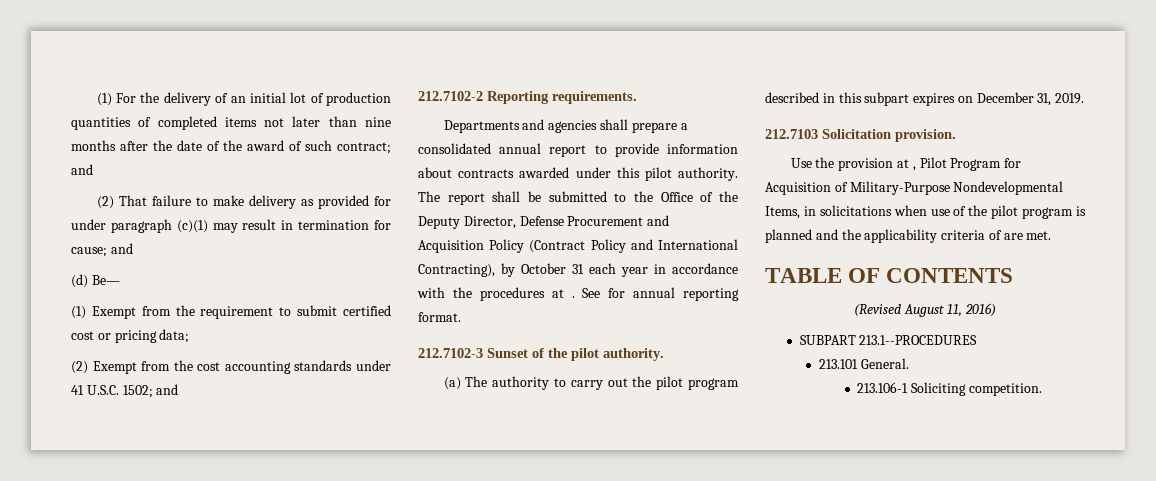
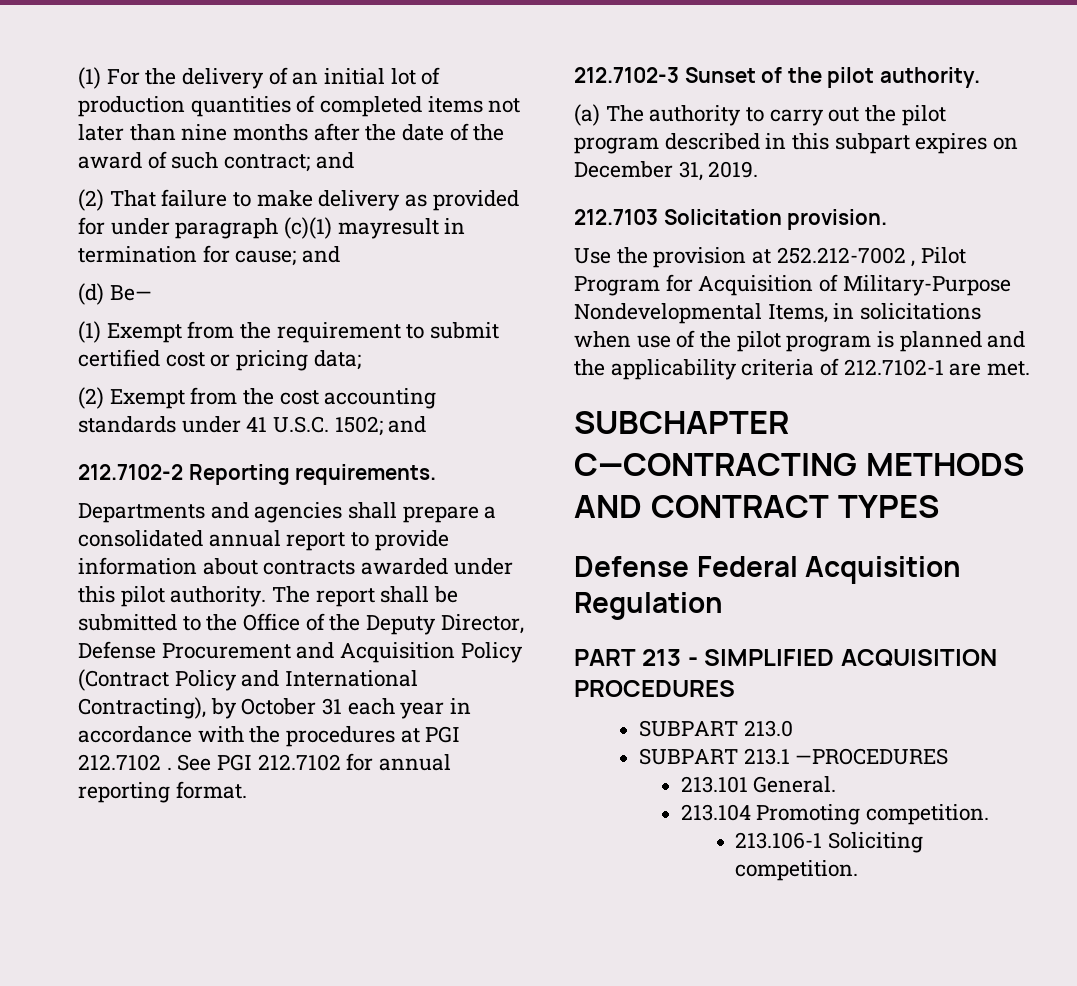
[212,219,277,233] may result -> [337,218,439,239] mayresult
[571,288,601,298] . See -> [425,726,461,743] [78,754,341,771] PGI 212.7102 . See PGI 212.7102
(910, 163) none -> [776,247,906,264] 252.212-7002
(1002, 235) none -> [843,359,944,376] 212.7102-1
[765,268,1014,283] [853,303,997,317] [799,335,978,345] TABLE OF CONTENTS // (Revised August 11, 2016) // SUBPART 213.1--PROCEDURES -> [574,411,789,434] [574,453,1024,476] [574,495,939,518] [574,556,962,584] [574,592,723,620] [574,649,997,667] [574,680,735,697] [638,720,793,737] [638,748,949,765] SUBCHAPTER C—CONTRACTING METHODS AND CONTRACT TYPES // Defense Federal Acquisition Regulation // PART 213 - SIMPLIFIED ACQUISITION PROCEDURES // SUBPART 213.0 // SUBPART 213.1 —PROCEDURES
(909, 363) none -> [680,804,990,825] // 213.104 Promoting competition.

